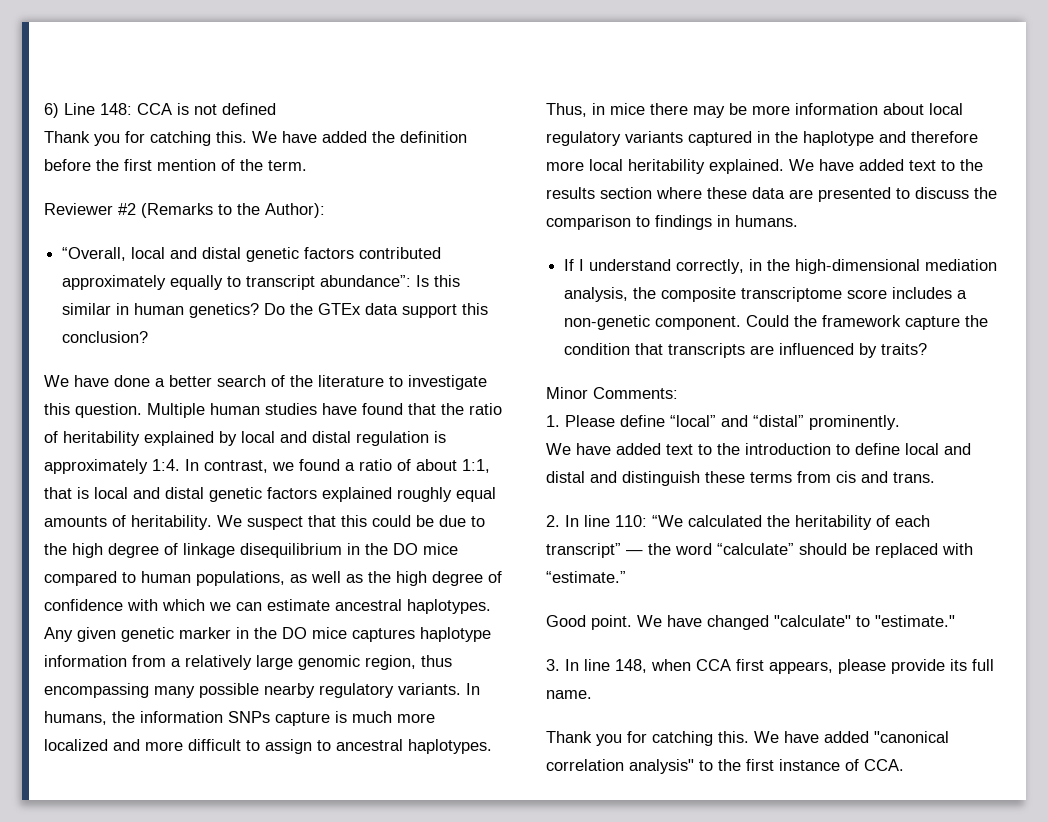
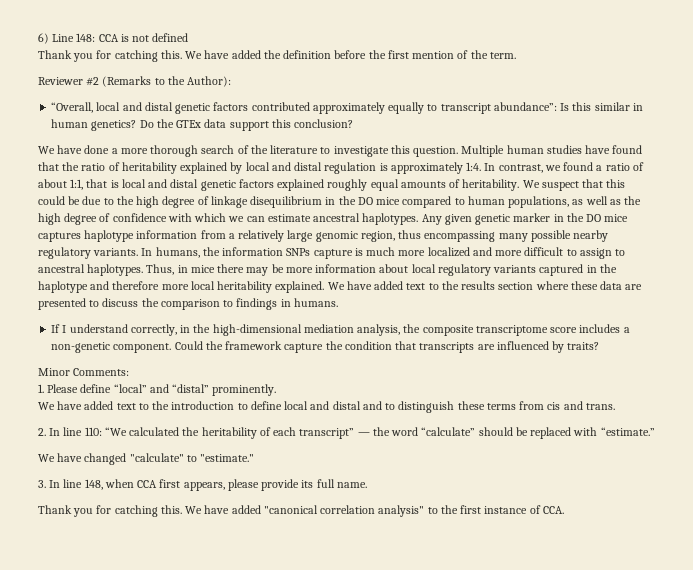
[169,375,212,387] better -> [120,145,199,157] more thorough
(617, 477) none -> [385,403,396,410] to
[546,615,632,630] Good point. -> (655, 431) none

